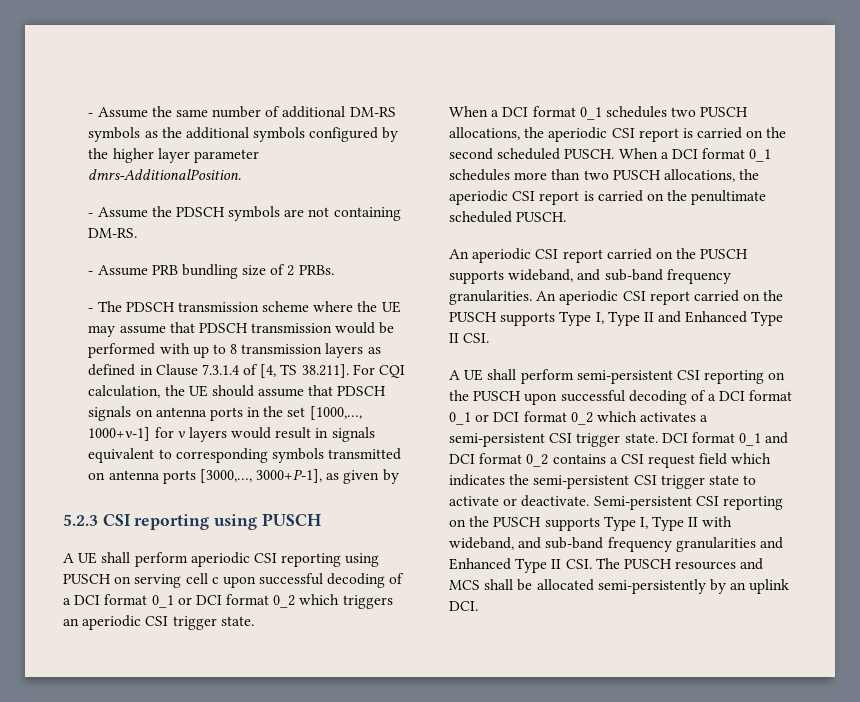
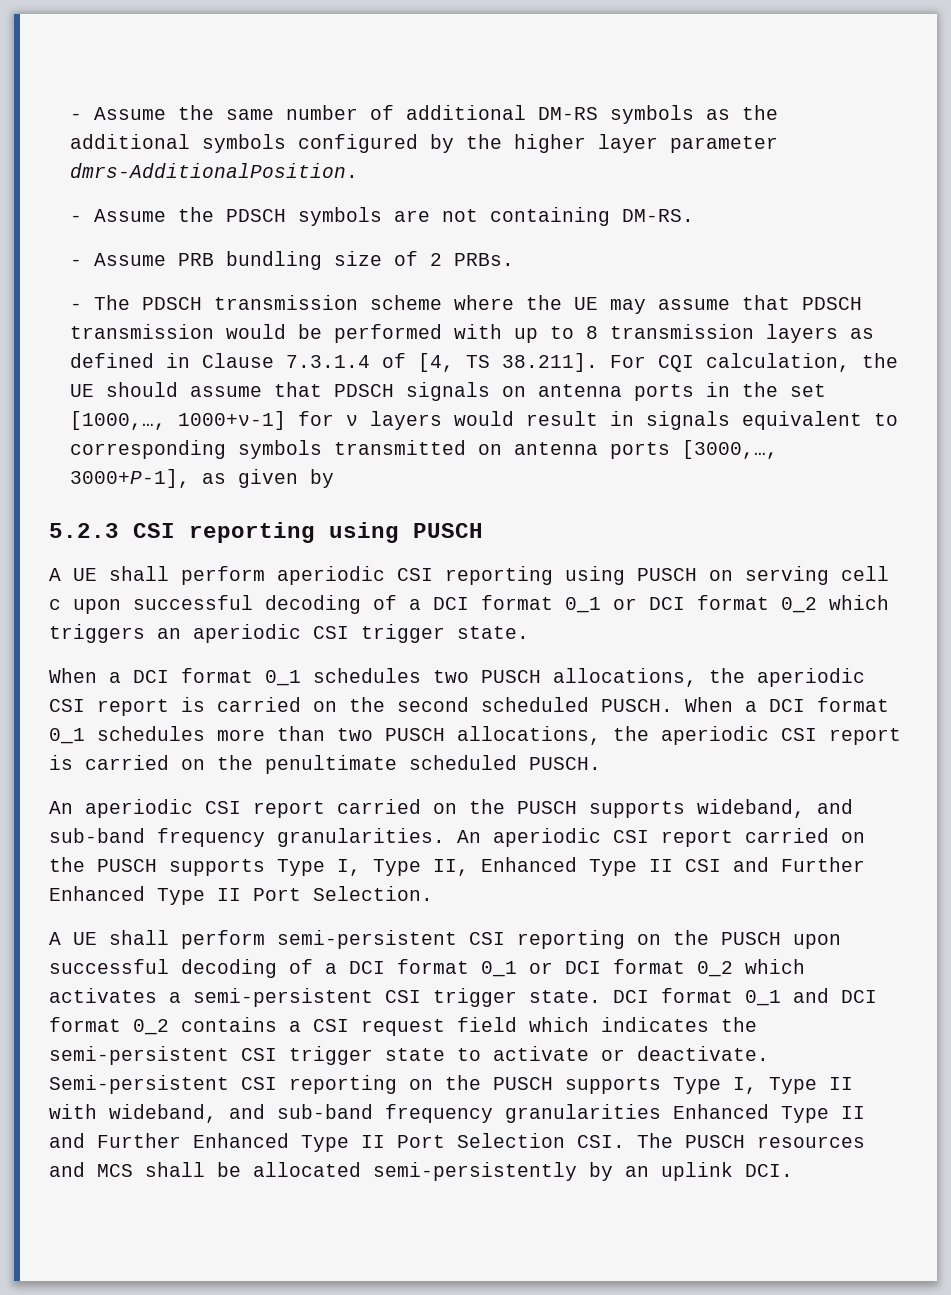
[643,311,784,326] [449,333,490,343] II and Enhanced Type II CSI. -> [433,857,865,876] [49,886,433,905] II, Enhanced Type II CSI and Further Enhanced Type II Port Selection.
[759,537,783,549] [449,558,562,573] and Enhanced Type II -> [673,1104,865,1123] [49,1133,565,1152] Enhanced Type II and Further Enhanced Type II Port Selection

